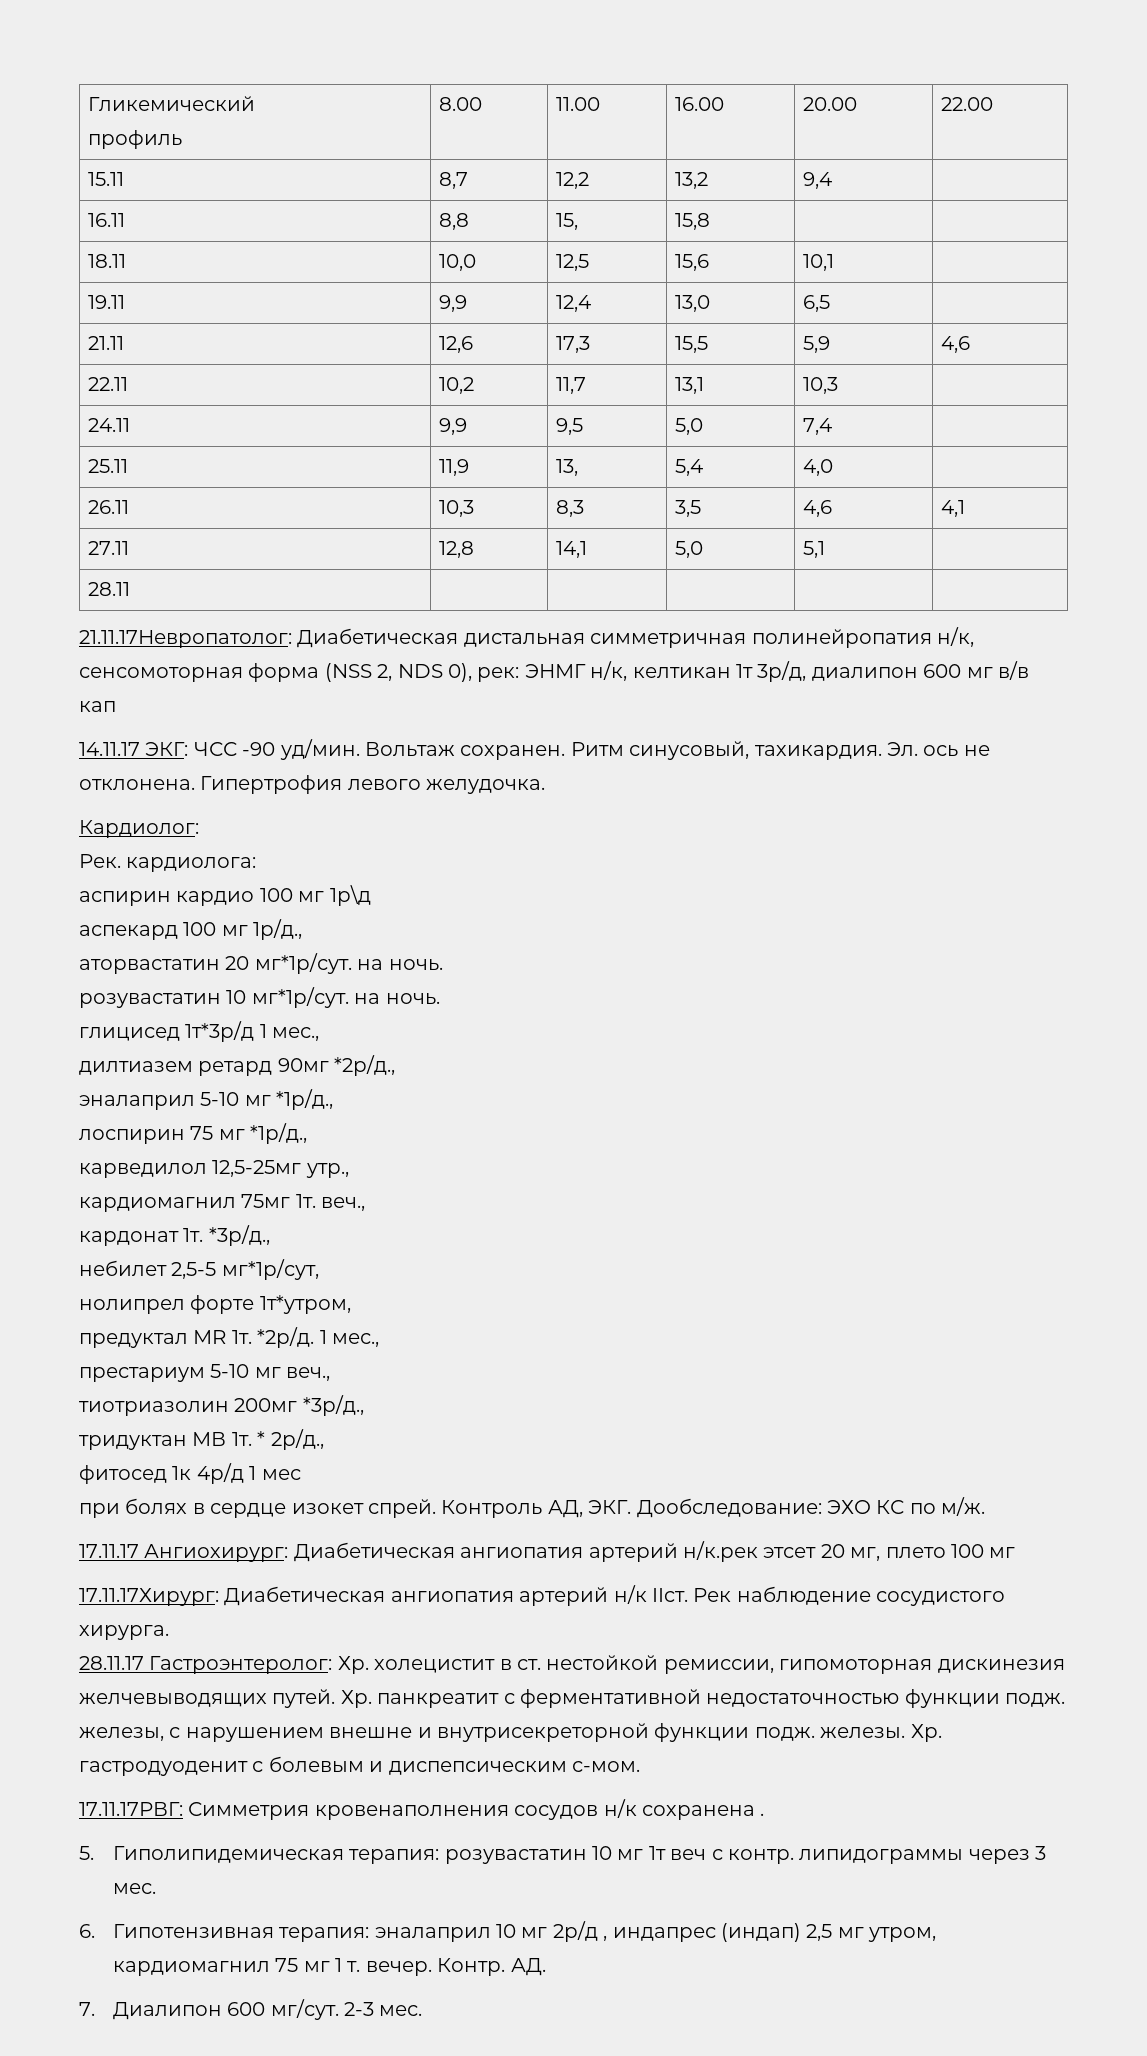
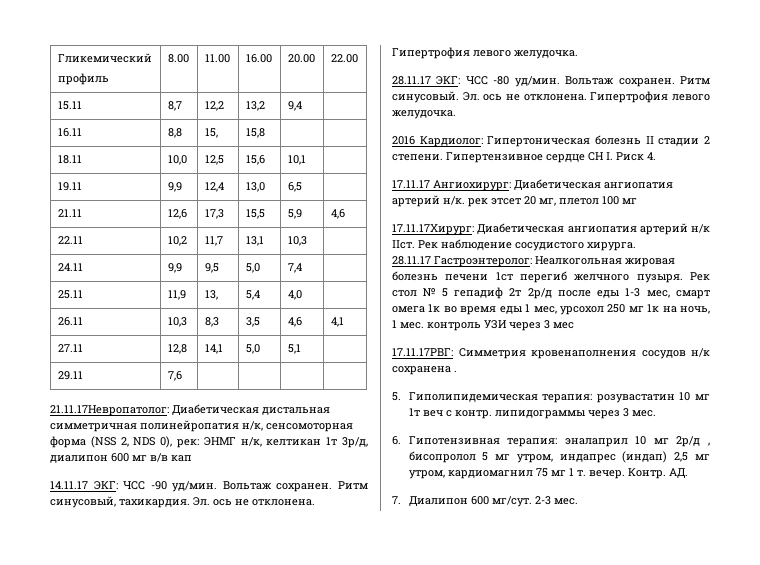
[88,582,131,596] 28.11 | -> [57,371,83,380] [167,371,182,381] 29.11 | 7,6
[79,820,199,838] [79,854,257,872] [79,885,371,906] [79,919,303,940] [79,953,443,974] [79,987,440,1008] [79,1021,320,1042] [79,1055,396,1076] [79,1089,334,1110] [79,1123,308,1144] [79,1160,349,1178] [79,1194,366,1212] [79,1225,270,1246] [79,1259,319,1280] [79,1295,351,1314] [79,1327,379,1348] [79,1364,331,1382] [79,1395,364,1416] [79,1429,324,1450] [79,1463,301,1484] [79,1497,986,1518] Кардиолог: // Рек. кардиолога: // аспирин кардио 100 мг 1р\д // аспекард 100 мг 1р/д., // аторвастатин 20 мг*1р/сут. на ночь. // розувастатин 10 мг*1р/сут. на ночь. // глицисед 1т*3р/д 1 мес., // дилтиазем ретард 90мг *2р/д., // эналаприл 5-10 мг *1р/д., // лоспирин 75 мг *1р/д., // карведилол 12,5-25мг утр., // кардиомагнил 75мг 1т. веч., // кардонат 1т. *3р/д., // небилет 2,5-5 мг*1р/сут, // нолипрел форте 1т*утром, // предуктал МR 1т. *2р/д. 1 мес., // престариум 5-10 мг веч., // тиотриазолин 200мг *3р/д., // тридуктан МВ 1т. * 2р/д., // фитосед 1к 4р/д 1 мес // при болях в сердце изокет спрей. Контроль АД, ЭКГ. Дообследование: ЭХО КС по м/ж. -> [392,76,710,87] [392,91,710,103] [392,110,456,119] [392,135,710,147] [392,152,656,163] 28.11.17 ЭКГ: ЧСС -80 уд/мин. Вольтаж сохранен. Ритм синусовый. Эл. ось не отклонена. Гипертрофия левого желудочка. // 2016 Кардиолог: Гипертоническая болезнь II стадии 2 степени. Гипертензивное сердце СН I. Риск 4.
[682,1541,758,1562] н/к.рек -> [443,196,488,207] н/к. рек
[885,1547,946,1558] плето -> [559,198,599,205] плетол
[337,1655,1065,1674] [79,1689,1066,1708] [79,1723,942,1742] [79,1756,640,1776] Хр. холецистит в ст. нестойкой ремиссии, гипомоторная дискинезия желчевыводящих путей. Хр. панкреатит с ферментативной недостаточностью функции подж. железы, с нарушением внешне и внутрисекреторной функции подж. железы. Хр. гастродуоденит с болевым и диспепсическим с-мом. -> [535,256,675,267] [392,271,710,283] [392,287,710,299] [392,304,710,315] [392,320,574,331] Неалкогольная жировая болезнь печени 1ст перегиб желчного пузыря. Рек стол № 5 гепадиф 2т 2р/д после еды 1-3 мес, смарт омега 1к во время еды 1 мес, урсохол 250 мг 1к на ночь, 1 мес. контроль УЗИ через 3 мес
(608, 1938) none -> [408,451,553,463] бисопролол 5 мг утром,

